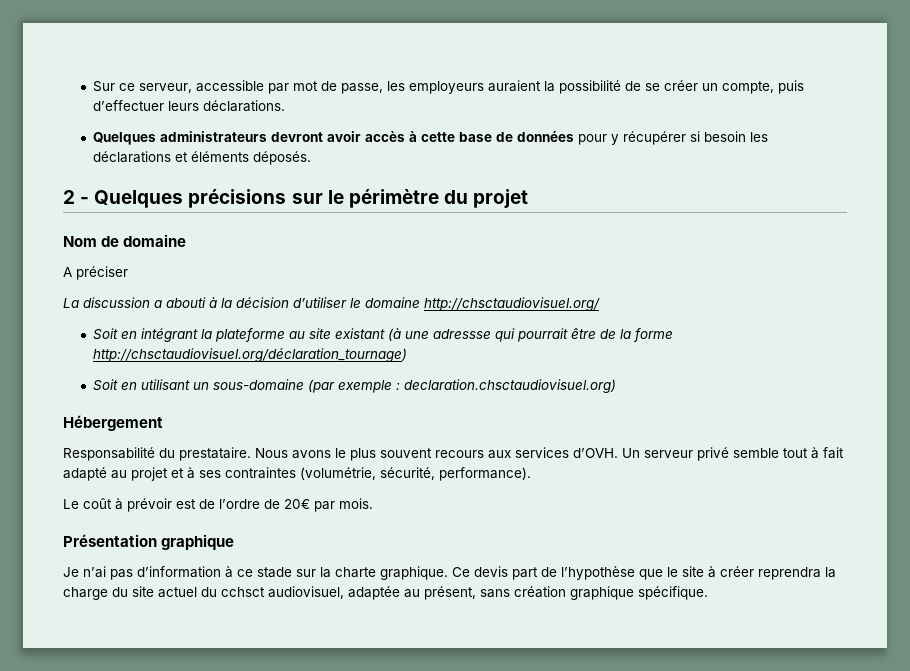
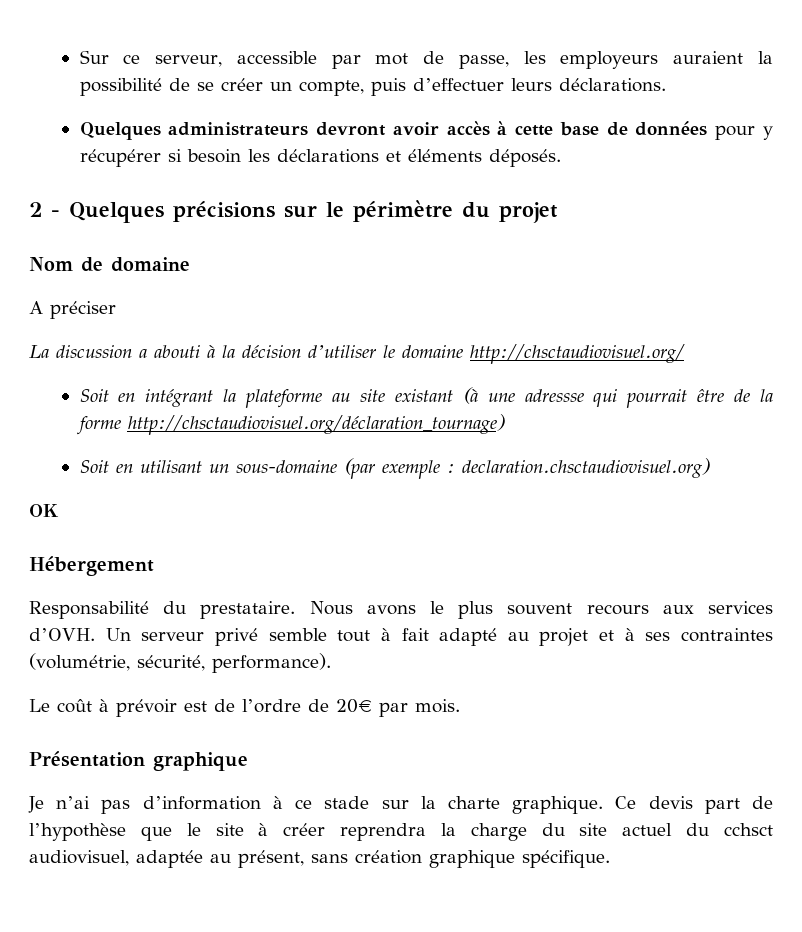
(617, 386) none -> [29,504,59,517] // OK

